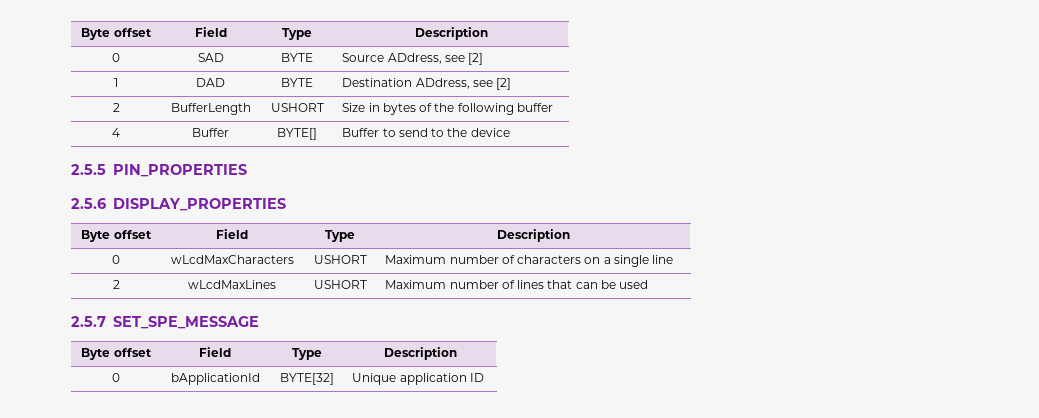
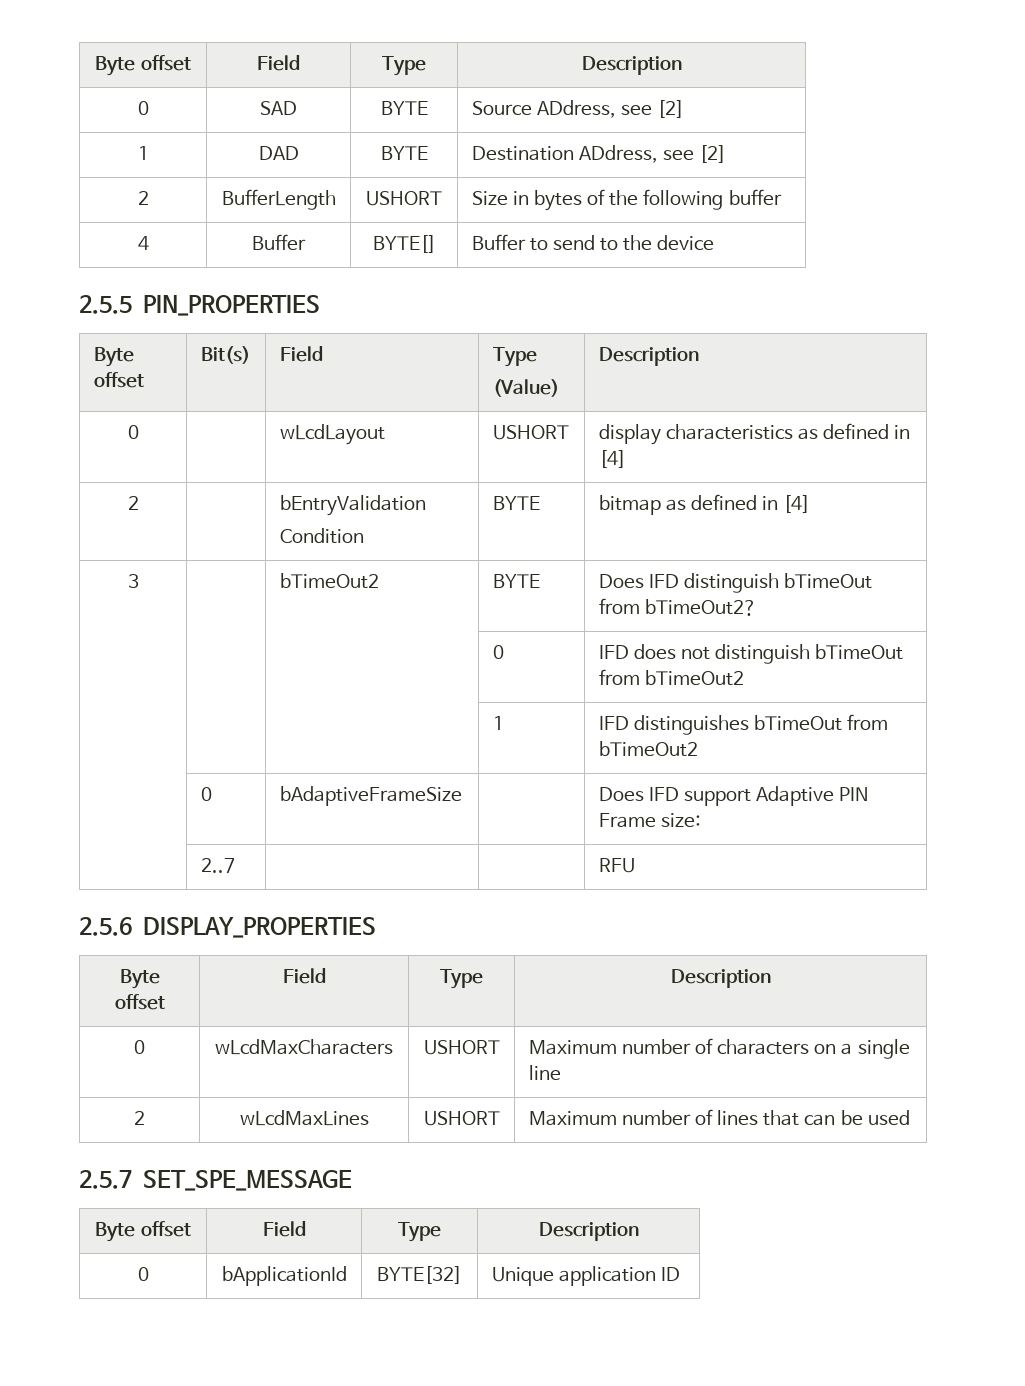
(247, 170) none -> [93,347,134,367] [93,372,144,388] [200,346,250,364] [279,346,323,362] [492,347,537,367] [492,379,559,397] [598,347,699,366] [127,425,139,439] [279,424,385,445] [492,425,569,440] [598,423,911,445] [598,450,626,468] [127,496,139,510] [279,495,426,516] [279,528,364,544] [492,496,540,510] [598,494,811,515] [127,574,139,588] [279,573,379,589] [492,574,540,588] [598,573,873,593] [598,598,757,616] [492,645,504,659] [598,644,904,664] [598,669,744,686] [492,716,504,730] [598,714,889,735] [598,741,698,757] [200,787,212,801] [279,786,462,806] [598,786,869,806] [598,813,701,828] [200,858,235,873] [598,858,635,873] // Byte offset | Bit(s) | Field | Type // (Value) | Description // 0 | | wLcdLayout | USHORT | display characteristics as defined in [4] // 2 | | bEntryValidation // Condition | BYTE | bitmap as defined in [4] // 3 | | bTimeOut2 | BYTE | Does IFD distinguish bTimeOut from bTimeOut2? // | | | 0 | IFD does not distinguish bTimeOut from bTimeOut2 // | | | 1 | IFD distinguishes bTimeOut from bTimeOut2 // | 0 | bAdaptiveFrameSize | | Does IFD support Adaptive PIN Frame size: // | 2..7 | | | RFU

